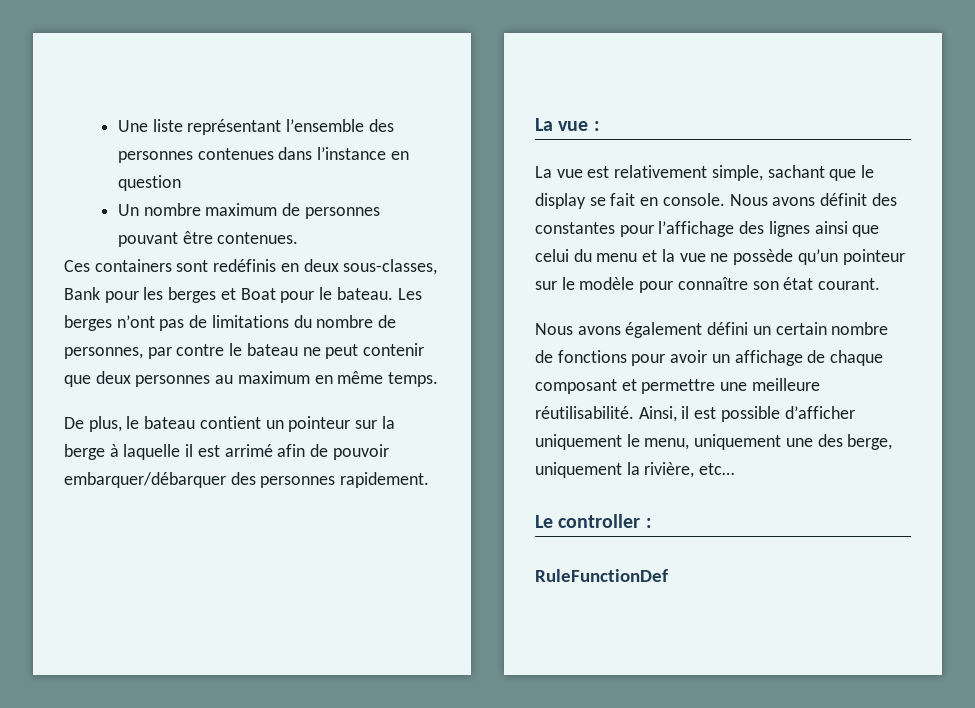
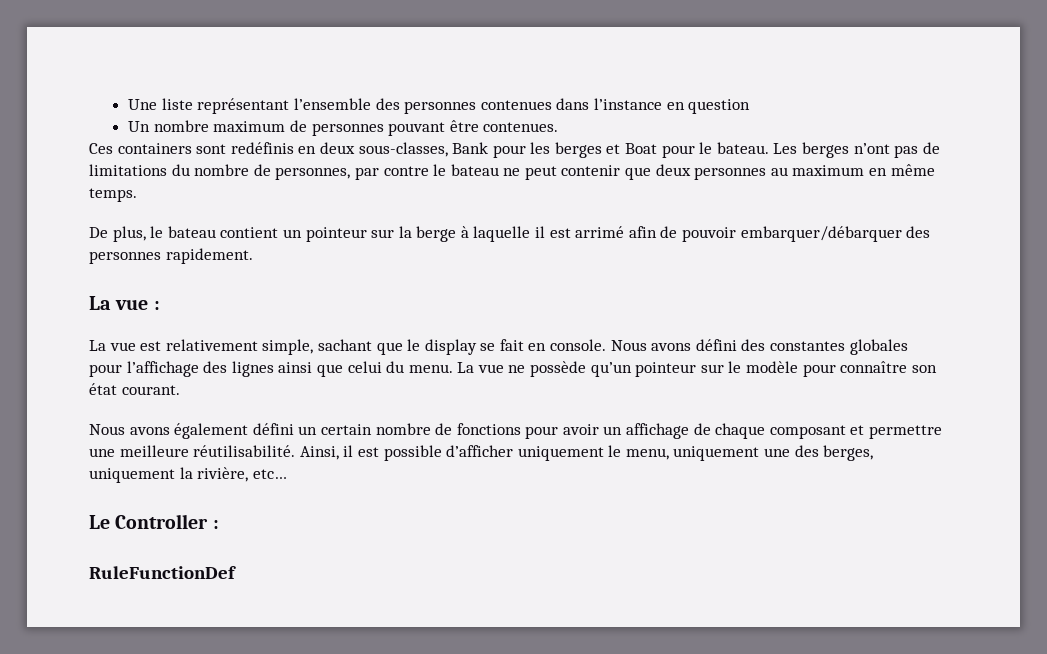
[820,193,868,206] définit -> [695,339,737,351] défini
(615, 228) none -> [849,339,908,355] globales
[596,249,675,262] menu et la -> [408,362,475,373] menu. La
[847,434,893,450] berge, -> [823,445,874,461] berges,
[558,514,641,528] controller -> [115,514,209,529] Controller

